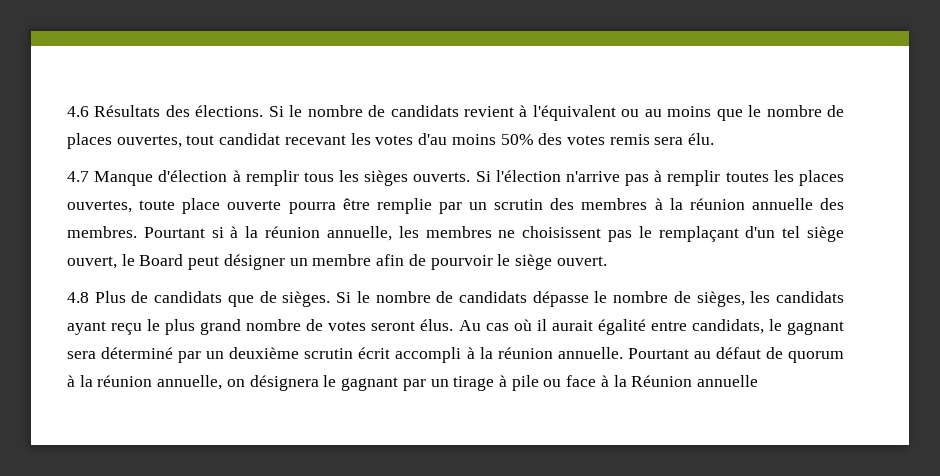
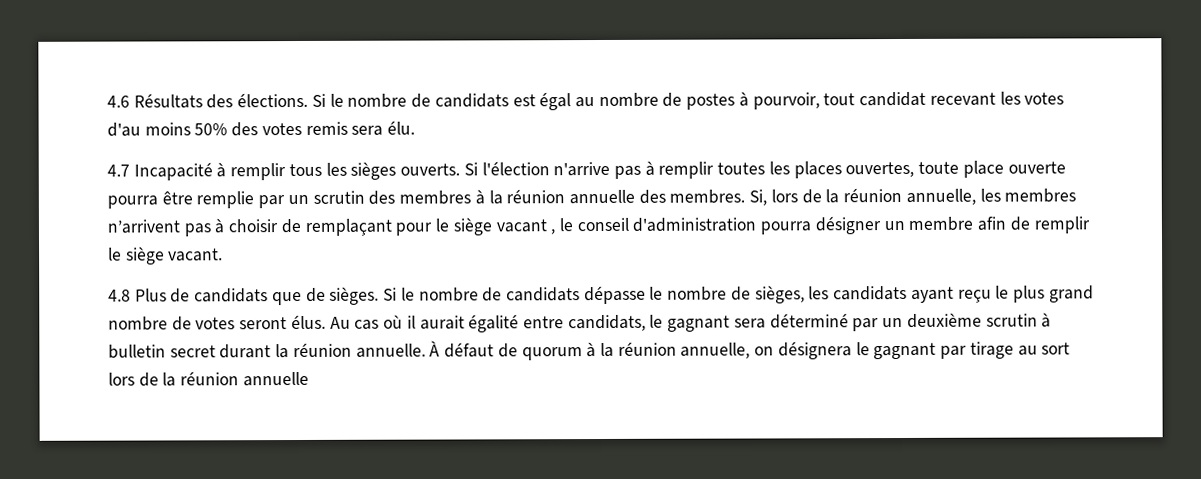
[464,105,845,121] [67,133,182,149] revient à l'équivalent ou au moins que le nombre de places ouvertes, -> [512,91,820,111] est égal au nombre de postes à pourvoir,
[94,170,228,186] Manque d'élection -> [133,162,213,181] Incapacité
[143,226,239,238] Pourtant si à -> [749,189,822,206] Si, lors de
[498,226,844,242] [67,254,220,270] ne choisissent pas le remplaçant d'un tel siège ouvert, le Board peut -> [107,217,812,237] n’arrivent pas à choisir de remplaçant pour le siège vacant , le conseil d'administration pourra
[430,254,607,270] pourvoir le siège ouvert. -> [1033,216,1090,234] [108,246,224,265] remplir le siège vacant.
[358,347,475,363] écrit accompli à -> [1041,312,1052,328] [108,344,272,359] à bulletin secret durant
[627,348,711,359] Pourtant au -> [429,340,441,357] À
[430,375,693,391] un tirage à pile ou face à la Réunion -> [969,341,1071,359] [108,371,240,387] tirage au sort lors de la réunion

